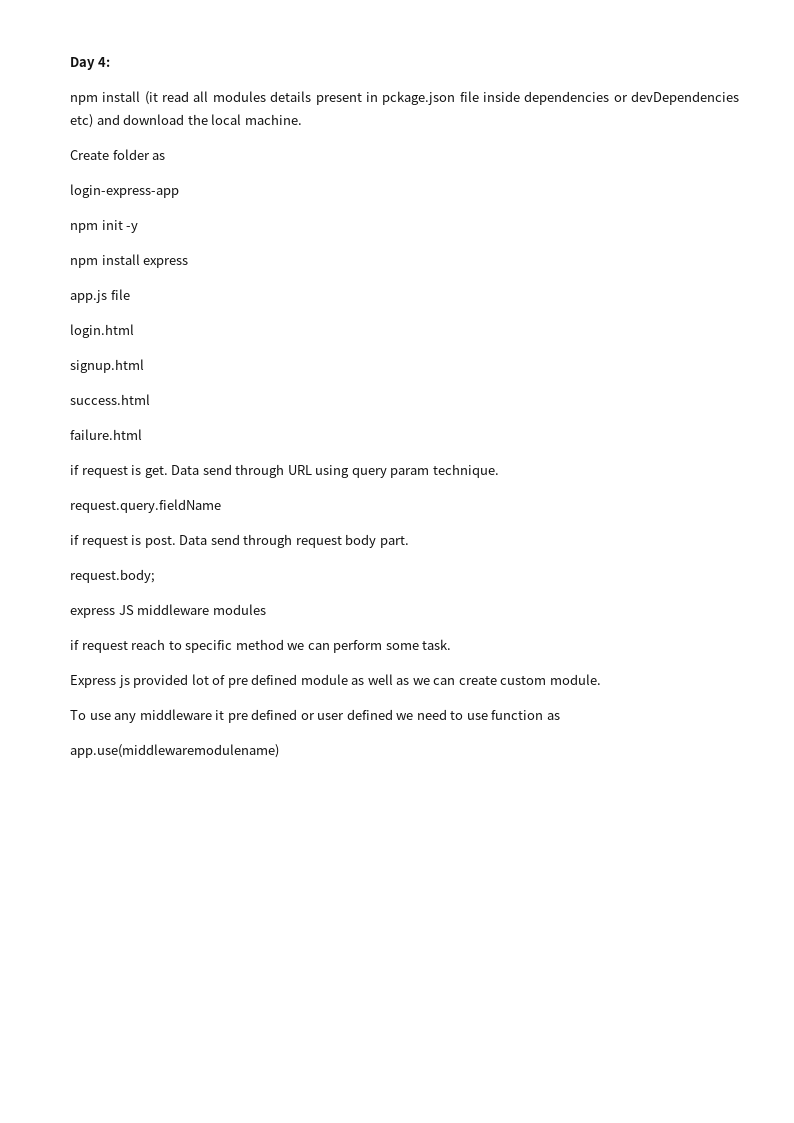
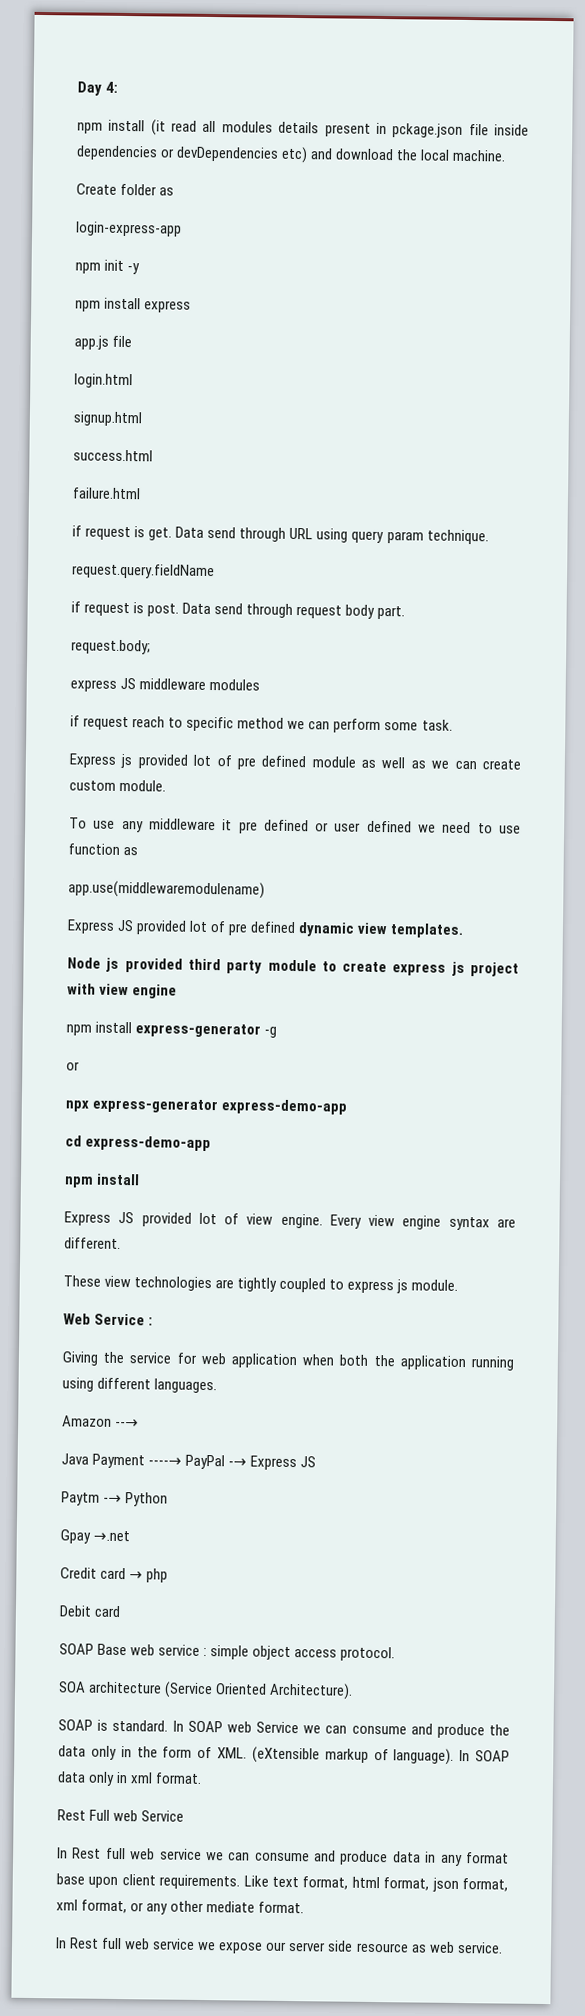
(279, 751) none -> [67,919,464,938] [67,957,520,977] [67,983,178,999] [66,1021,278,1038] [66,1061,80,1071] [65,1098,348,1115] [65,1135,212,1152] [64,1173,141,1188] [64,1211,516,1231] [64,1237,121,1250] [63,1275,459,1294] [63,1313,154,1326] [62,1351,514,1371] [62,1377,218,1394] [62,1415,140,1428] [61,1453,317,1471] [61,1491,169,1507] [60,1529,131,1544] [60,1567,169,1583] [59,1605,121,1618] [59,1643,396,1662] [58,1681,354,1700] [58,1719,511,1739] [58,1745,510,1765] [57,1771,203,1786] [57,1809,185,1822] [57,1847,509,1867] [56,1873,508,1893] [56,1899,305,1915] [55,1937,503,1954] // Express JS provided lot of pre defined dynamic view templates. // Node js provided third party module to create express js project with view engine // npm install express-generator -g // or // npx express-generator express-demo-app // cd express-demo-app // npm install // Express JS provided lot of view engine. Every view engine syntax are different. // These view technologies are tightly coupled to express js module. // Web Service : // Giving the service for web application when both the application running using different languages. // Amazon --→ // Java Payment ----→ PayPal -→ Express JS // Paytm -→ Python // Gpay →.net // Credit card → php // Debit card // SOAP Base web service : simple object access protocol. // SOA architecture (Service Oriented Architecture). // SOAP is standard. In SOAP web Service we can consume and produce the data only in the form of XML. (eXtensible markup of language). In SOAP data only in xml format. // Rest Full web Service // In Rest full web service we can consume and produce data in any format base upon client requirements. Like text format, html format, json format, xml format, or any other mediate format. // In Rest full web service we expose our server side resource as web service.

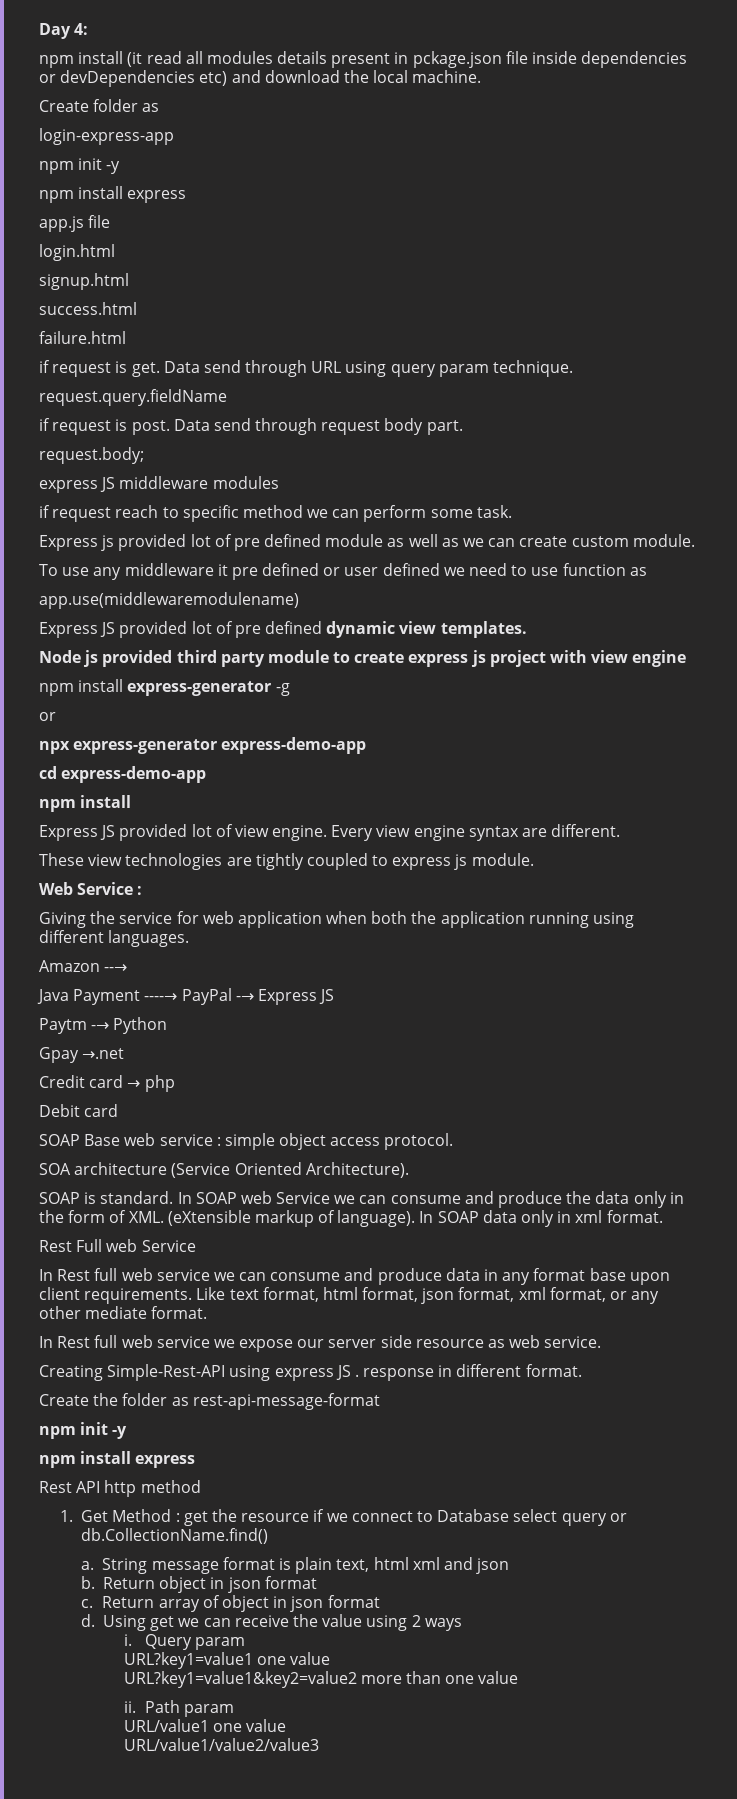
(503, 1947) none -> [39,1364,582,1381] [39,1393,380,1410] [39,1422,128,1439] [39,1451,196,1468] [39,1480,201,1497] [60,1509,627,1526] [81,1528,269,1544] [81,1557,510,1574] [81,1576,317,1593] [81,1595,380,1612] [81,1614,462,1631] [123,1634,245,1650] [123,1652,330,1669] [123,1671,519,1688] [123,1700,234,1717] [123,1719,286,1732] [123,1738,319,1751] // Creating Simple-Rest-API using express JS . response in different format. // Create the folder as rest-api-message-format // npm init -y // npm install express // Rest API http method // 1. Get Method : get the resource if we connect to Database select query or db.CollectionName.find() // a. String message format is plain text, html xml and json // b. Return object in json format // c. Return array of object in json format // d. Using get we can receive the value using 2 ways // i. Query param // URL?key1=value1 one value // URL?key1=value1&key2=value2 more than one value // ii. Path param // URL/value1 one value // URL/value1/value2/value3

